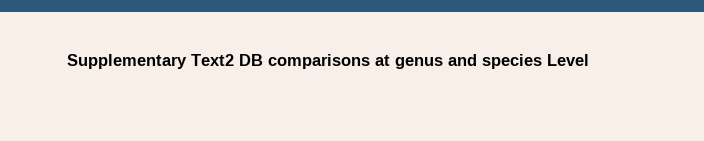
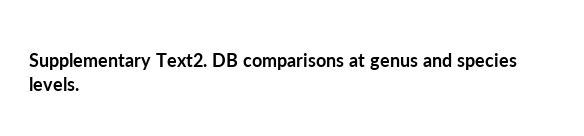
[191,54,234,66] Text2 -> [156,53,207,67] Text2.
[547,54,589,66] Level -> [29,77,79,91] levels.

